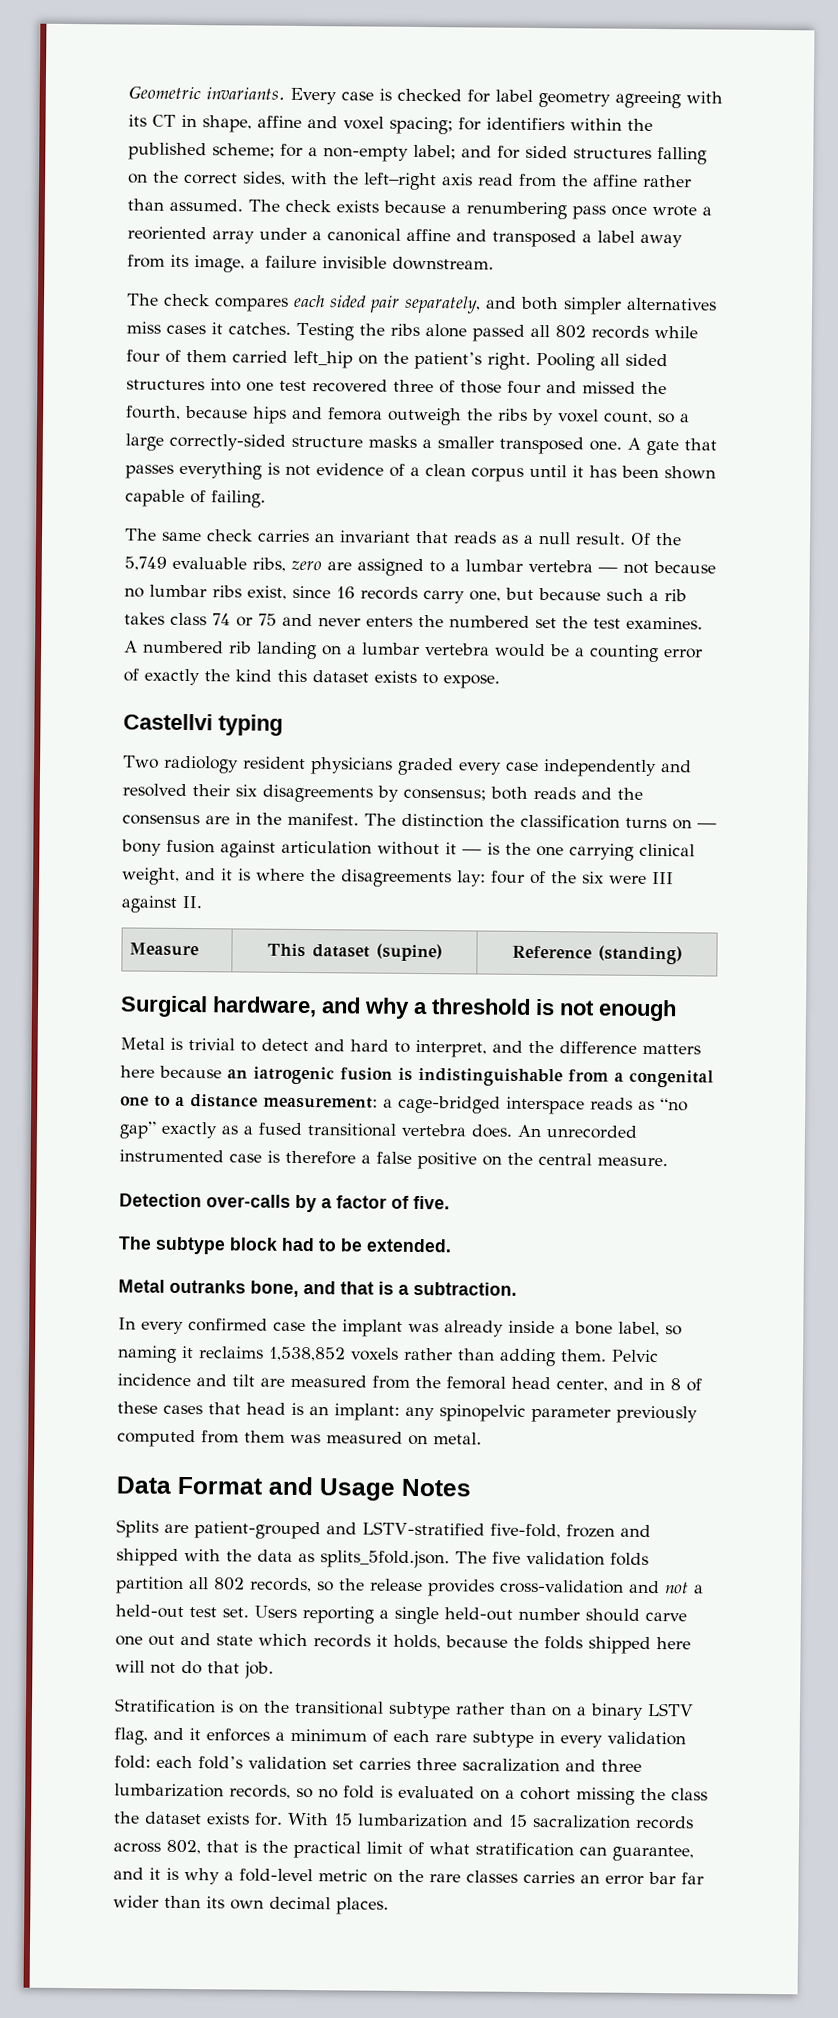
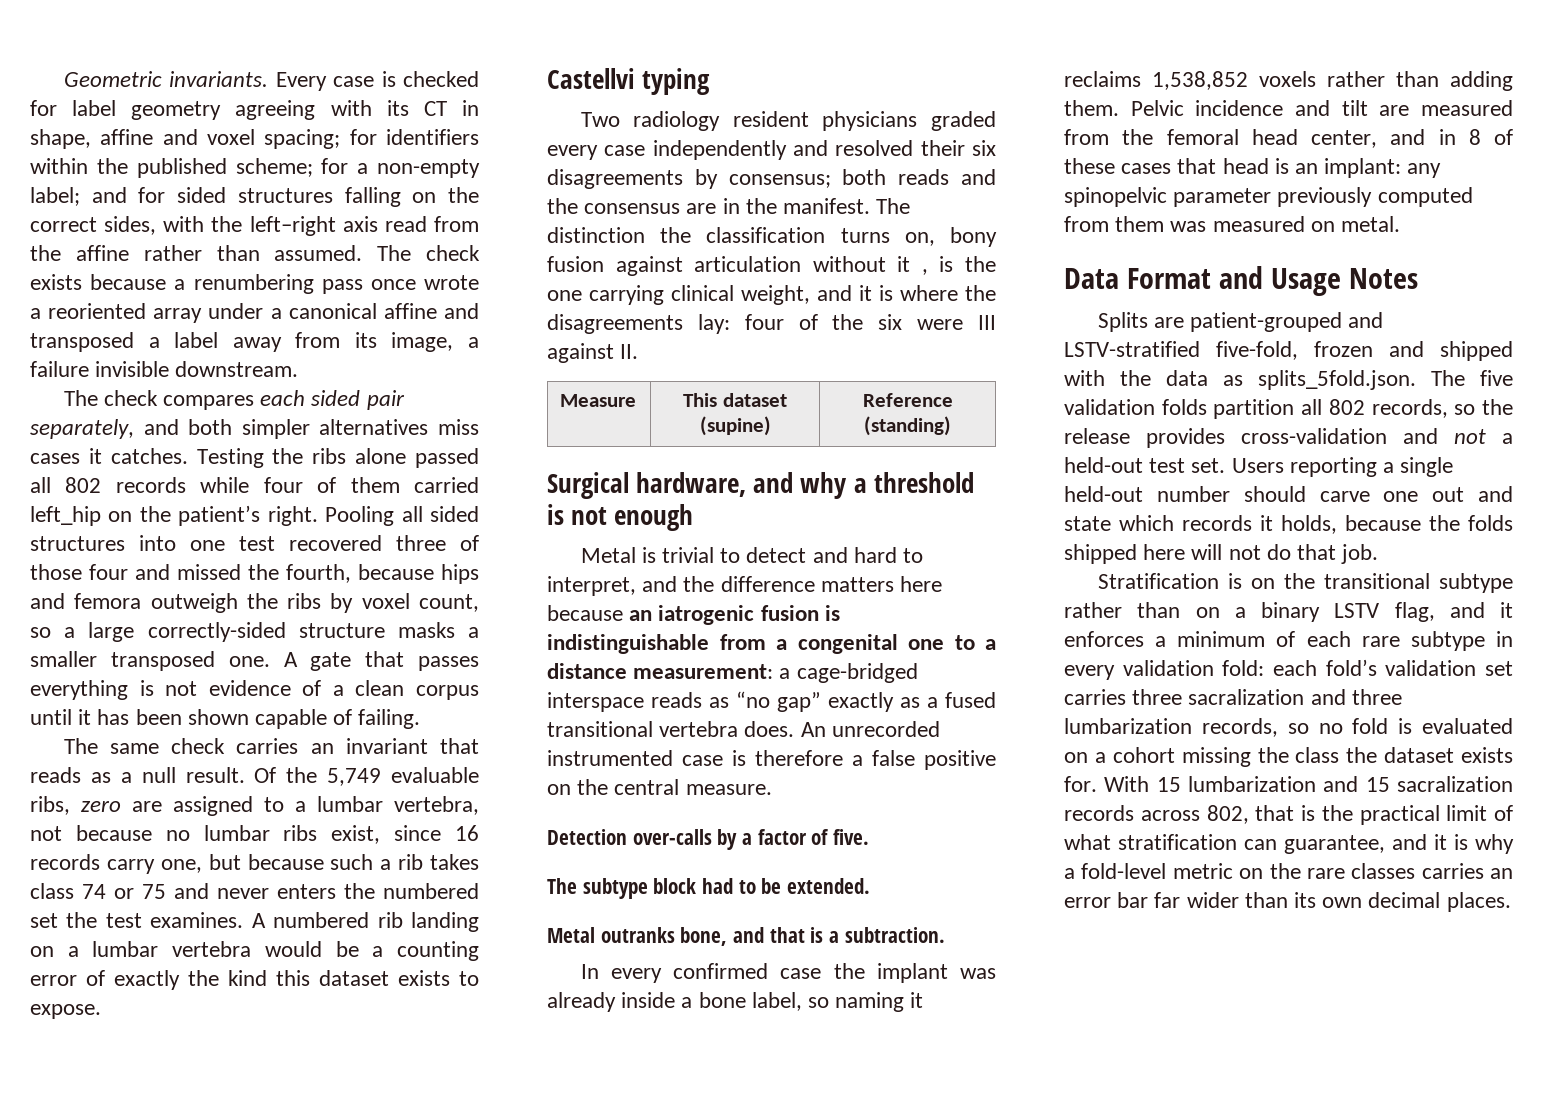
[528,559,618,573] vertebra — -> [394,796,479,815] vertebra,
[672,819,717,830] on — -> [904,232,935,246] on,
[462,849,482,855] — -> [921,269,928,275] ,

